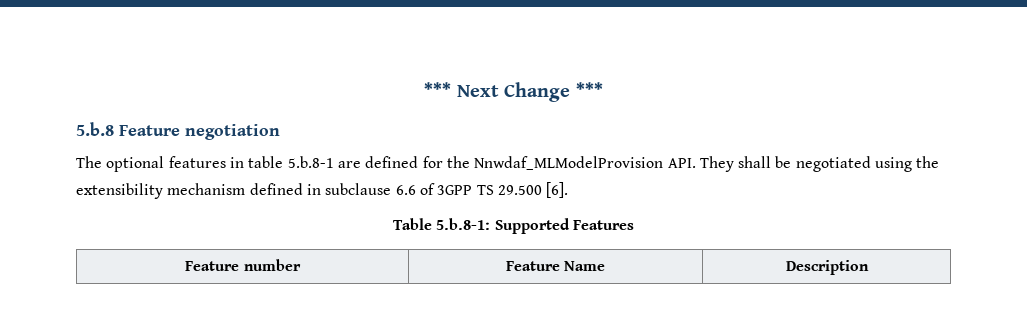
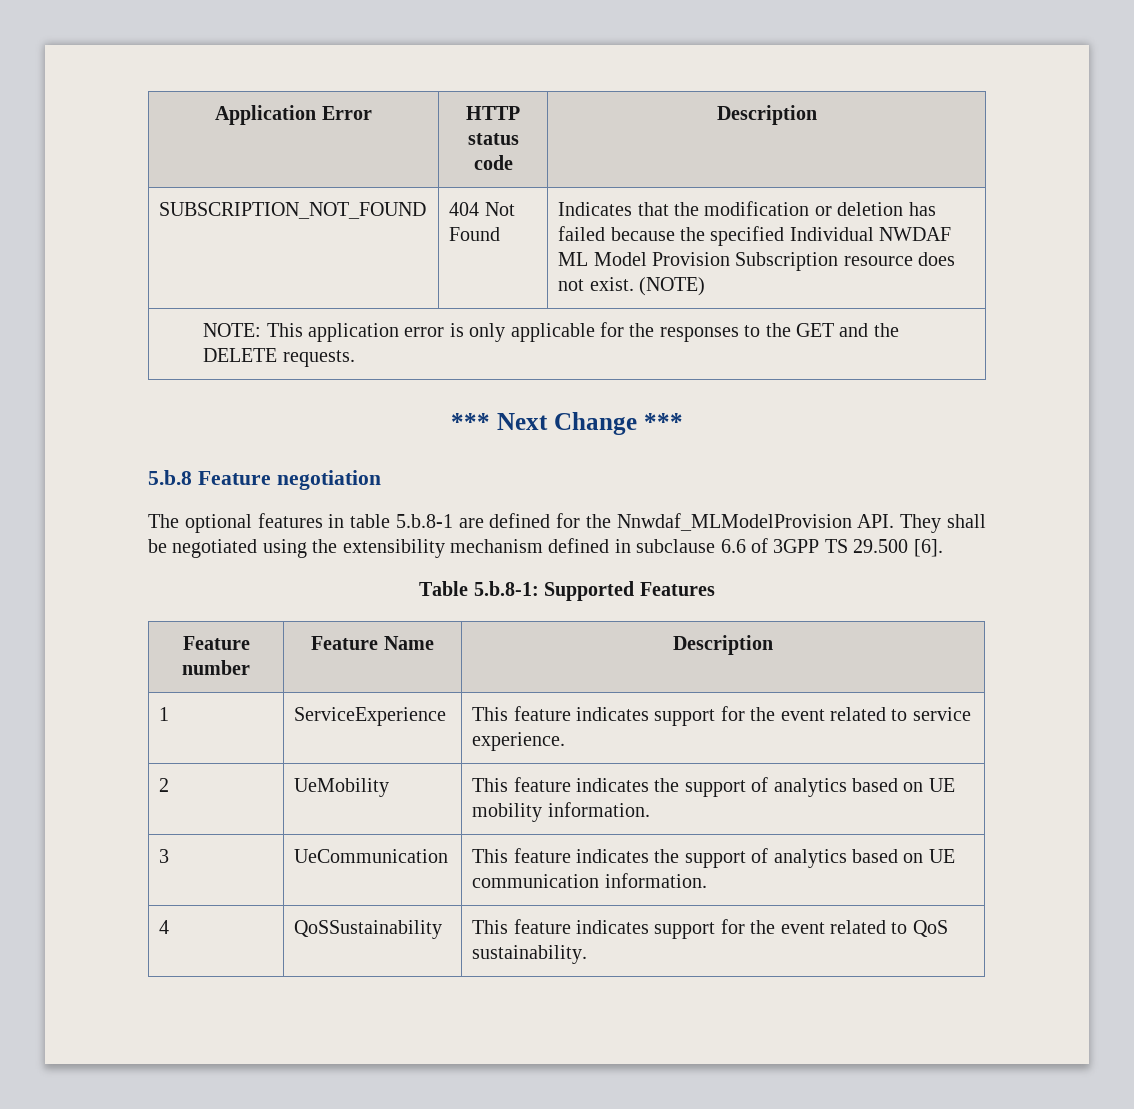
(424, 89) none -> [215,105,372,125] [466,106,520,120] [467,133,519,145] [473,155,513,170] [716,105,817,125] [159,202,427,219] [449,202,515,216] [449,227,501,241] [558,201,936,216] [558,226,952,246] [558,252,956,271] [558,277,706,296] [203,322,899,342] [203,348,355,367] Application Error | HTTP status code | Description // SUBSCRIPTION_NOT_FOUND | 404 Not Found | Indicates that the modification or deletion has failed because the specified Individual NWDAF ML Model Provision Subscription resource does not exist. (NOTE) // NOTE: This application error is only applicable for the responses to the GET and the DELETE requests. //
(869, 267) none -> [159,707,170,721] [294,707,447,726] [472,706,971,726] [472,732,566,751] [159,778,170,792] [294,778,390,797] [472,777,955,797] [472,802,650,822] [159,849,170,863] [294,849,449,863] [472,848,955,868] [472,873,707,888] [159,920,170,934] [294,920,443,939] [472,919,948,939] [472,945,588,964] // 1 | ServiceExperience | This feature indicates support for the event related to service experience. // 2 | UeMobility | This feature indicates the support of analytics based on UE mobility information. // 3 | UeCommunication | This feature indicates the support of analytics based on UE communication information. // 4 | QoSSustainability | This feature indicates support for the event related to QoS sustainability.

